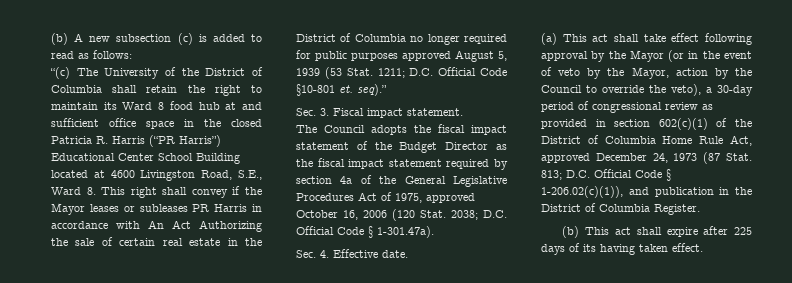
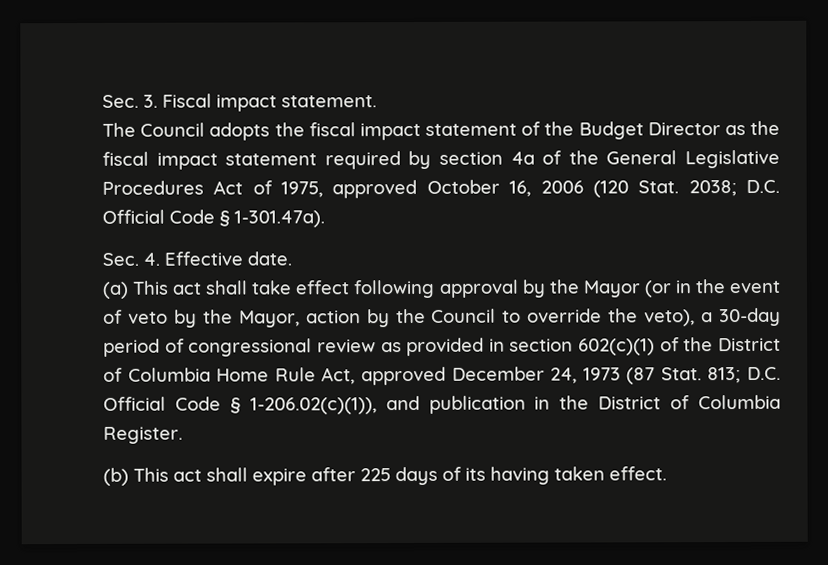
[51,33,262,45] [51,50,132,59] [50,67,263,79] [51,85,262,96] [51,101,262,110] [51,118,262,129] [51,135,221,147] [51,153,240,164] [51,170,262,181] [51,186,262,198] [51,203,262,215] [51,220,262,232] [51,237,262,246] [296,33,507,45] [296,50,507,62] [296,67,507,79] [296,84,387,96] (b) A new subsection (c) is added to read as follows: // “(c) The University of the District of Columbia shall retain the right to maintain its Ward 8 food hub at and sufficient office space in the closed Patricia R. Harris (“PR Harris”) Educational Center School Building located at 4600 Livingston Road, S.E., Ward 8. This right shall convey if the Mayor leases or subleases PR Harris in accordance with An Act Authorizing the sale of certain real estate in the District of Columbia no longer required for public purposes approved August 5, 1939 (53 Stat. 1211; D.C. Official Code §10-801 et. seq).” // -> (102, 101) none

